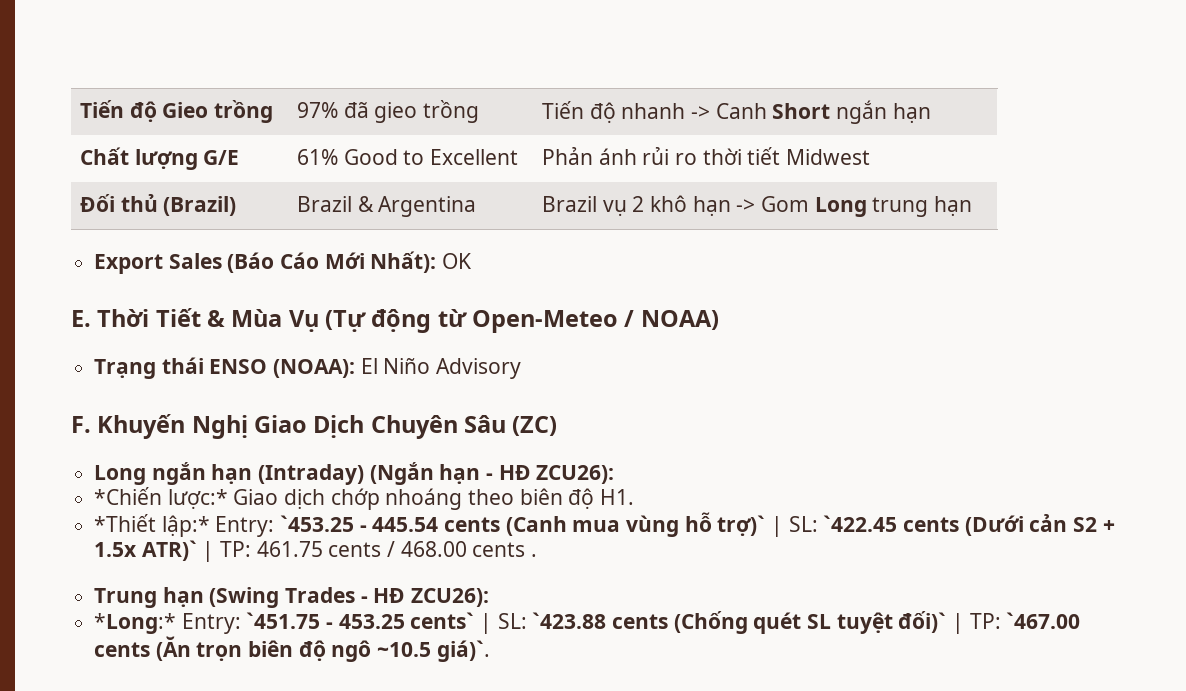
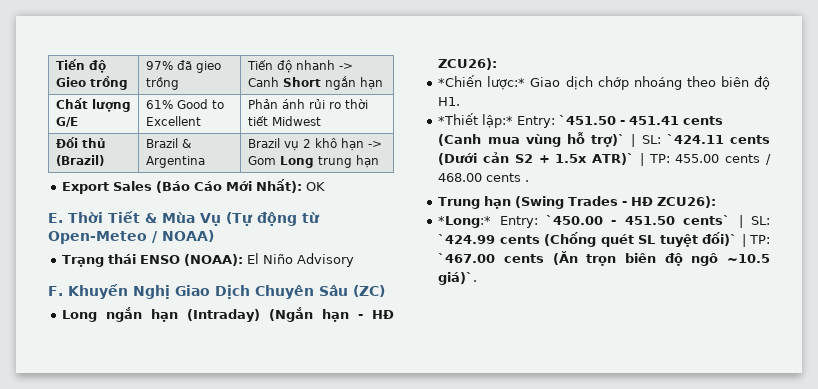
[280,515,439,532] `453.25 - 445.54 -> [559,115,680,125] `451.50 - 451.41
[823,515,898,532] `422.45 -> [666,134,724,144] `424.11
[256,541,323,557] 461.75 -> [675,154,720,163] 455.00
[246,612,405,629] `451.75 - 453.25 -> [546,215,675,225] `450.00 - 451.50
[532,612,607,629] `423.88 -> [438,234,496,244] `424.99

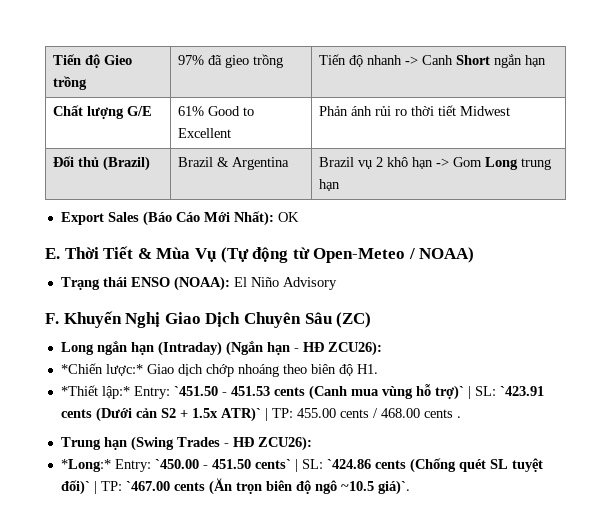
[629,116,680,125] 451.41 -> [230,386,270,396] 451.53
[666,134,724,144] `424.11 -> [499,386,544,396] `423.91
[438,234,496,244] `424.99 -> [326,459,371,469] `424.86

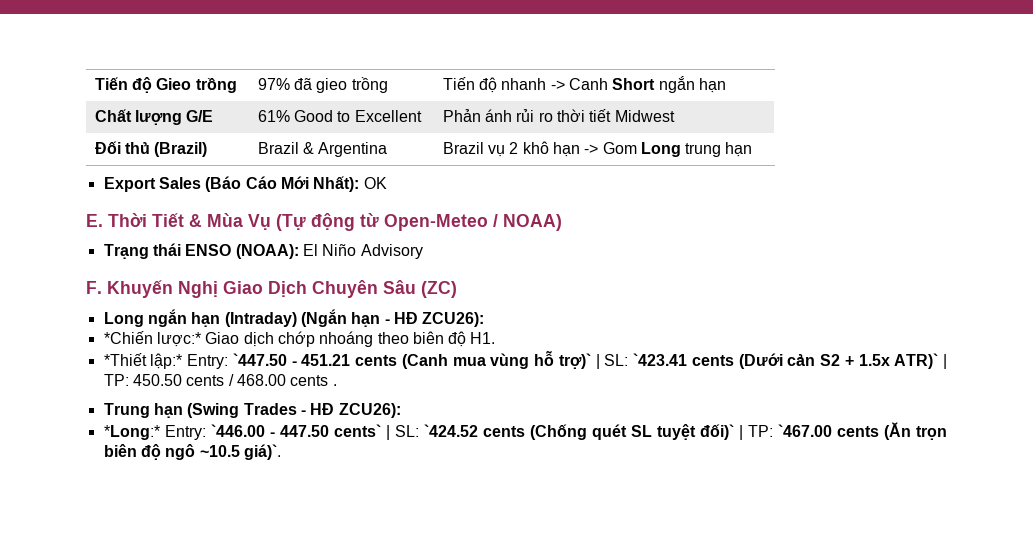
[173,386,270,396] `451.50 - 451.53 -> [232,353,351,366] `447.50 - 451.21
[499,386,544,396] `423.91 -> [633,353,688,366] `423.41
[296,408,336,418] 455.00 -> [132,374,182,386] 450.50
[154,459,251,469] `450.00 - 451.50 -> [210,424,329,437] `446.00 - 447.50
[326,459,371,469] `424.86 -> [423,424,478,437] `424.52

